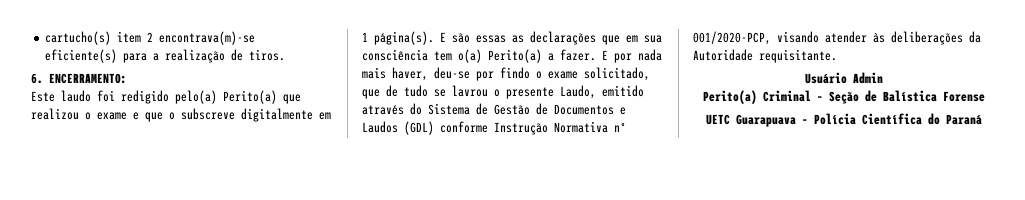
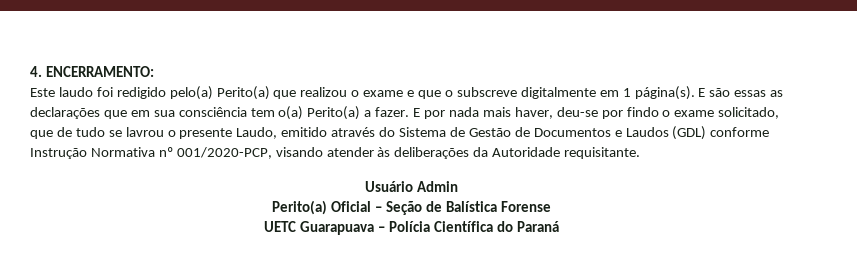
[45,31,256,45] [45,49,286,63] [31,73,43,84] cartucho(s) item 2 encontrava(m)-se eficiente(s) para a realização de tiros. // 6. -> [30,66,42,77] 4.
[762,90,811,102] Criminal -> [331,201,372,212] Oficial

